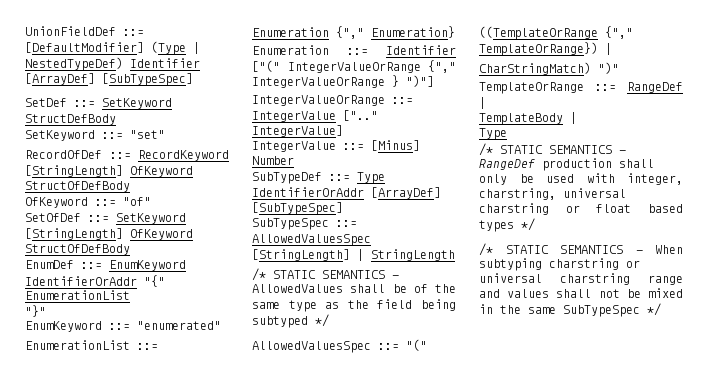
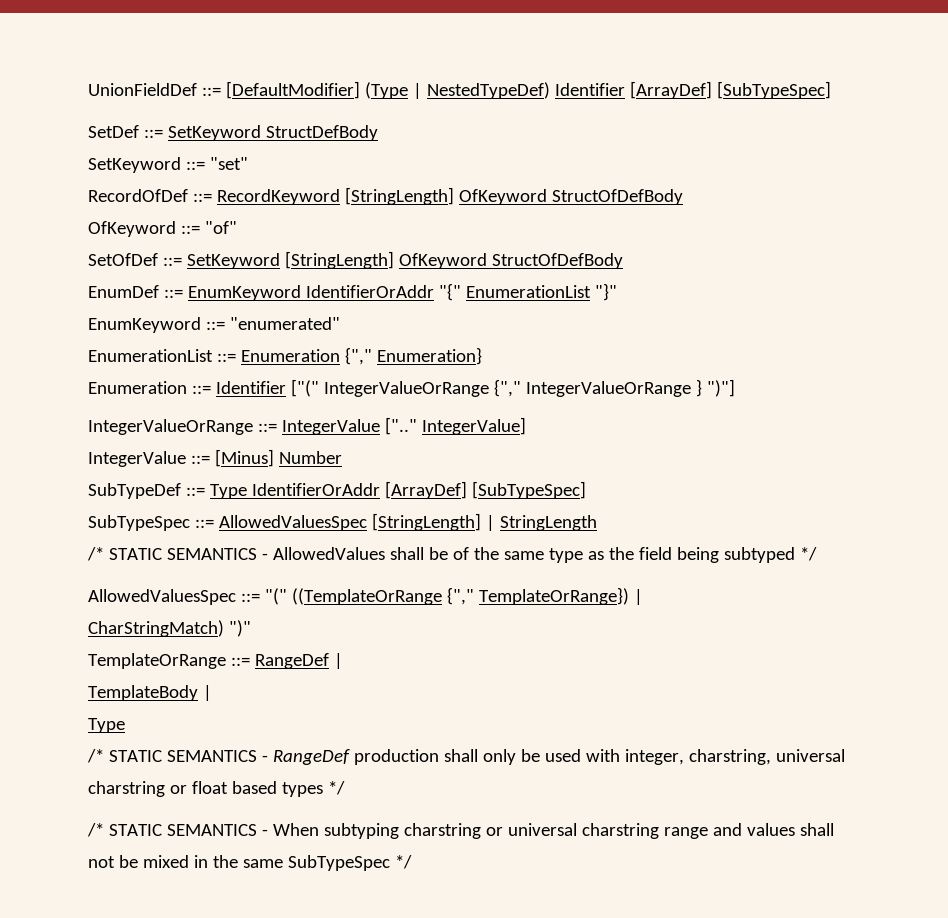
(130, 295) // -> (591, 291) none

